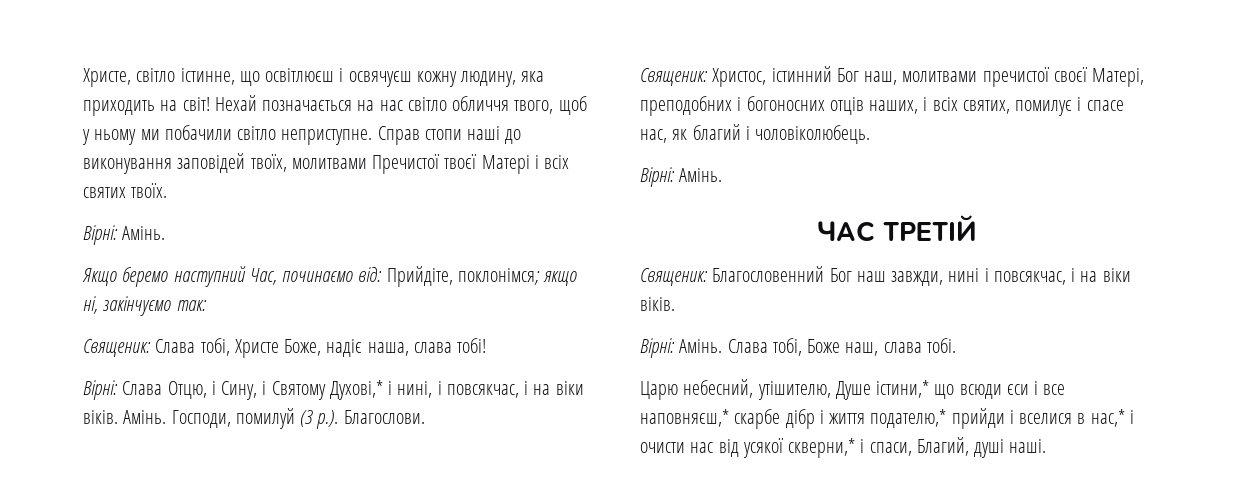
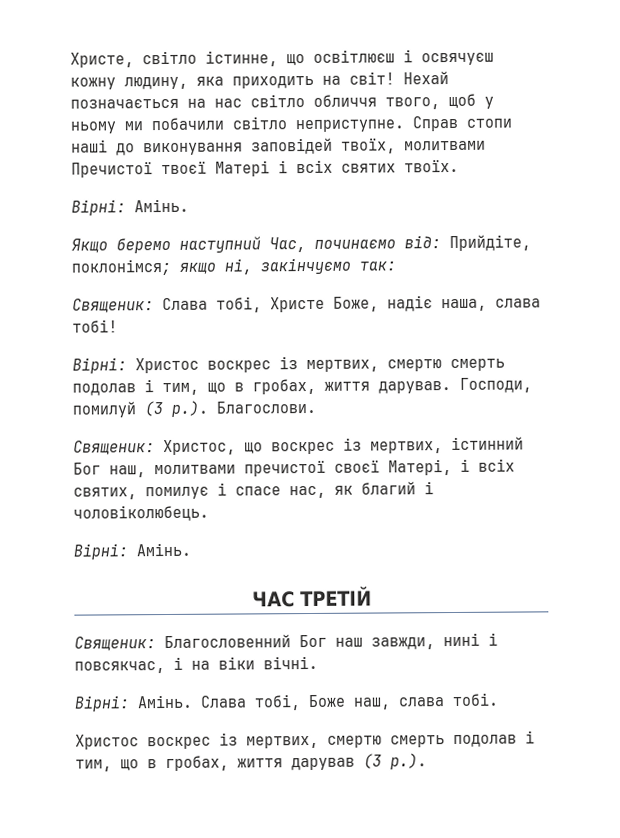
[122,380,584,400] [83,410,167,424] Слава Отцю, і Сину, і Святому Духові,* і нині, і повсякчас, і на віки віків. Амінь. -> [135,356,505,374] [72,378,451,396] Христос воскрес із мертвих, смертю смерть подолав і тим, що в гробах, життя дарував.
(767, 77) none -> [244,437,443,455] що воскрес із мертвих,
[640,96,919,116] преподобних і богоносних отців наших, -> (452, 467) none
[640,297,675,311] віків. -> [263,655,318,670] вічні.
[640,379,1066,400] [640,408,1134,429] [640,437,1047,458] Царю небесний, утішителю, Душе істини,* що всюди єси і все наповняєш,* скарбе дібр і життя подателю,* прийди і вселися в нас,* і очисти нас від усякої скверни,* і спаси, Благий, душі наші. -> [75,730,535,750] [75,753,427,772] Христос воскрес із мертвих, смертю смерть подолав і тим, що в гробах, життя дарував (3 р.).

